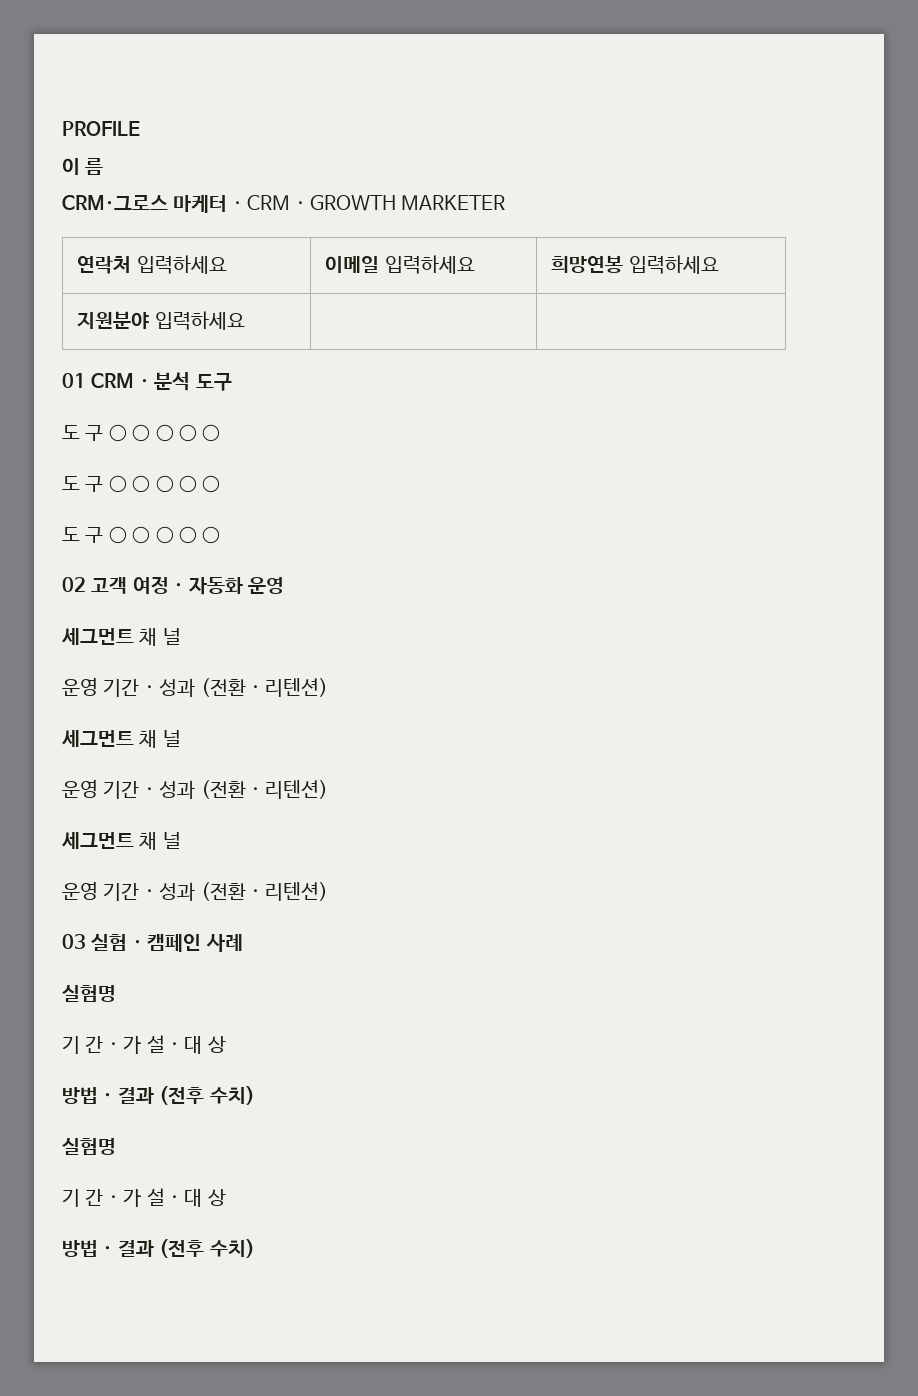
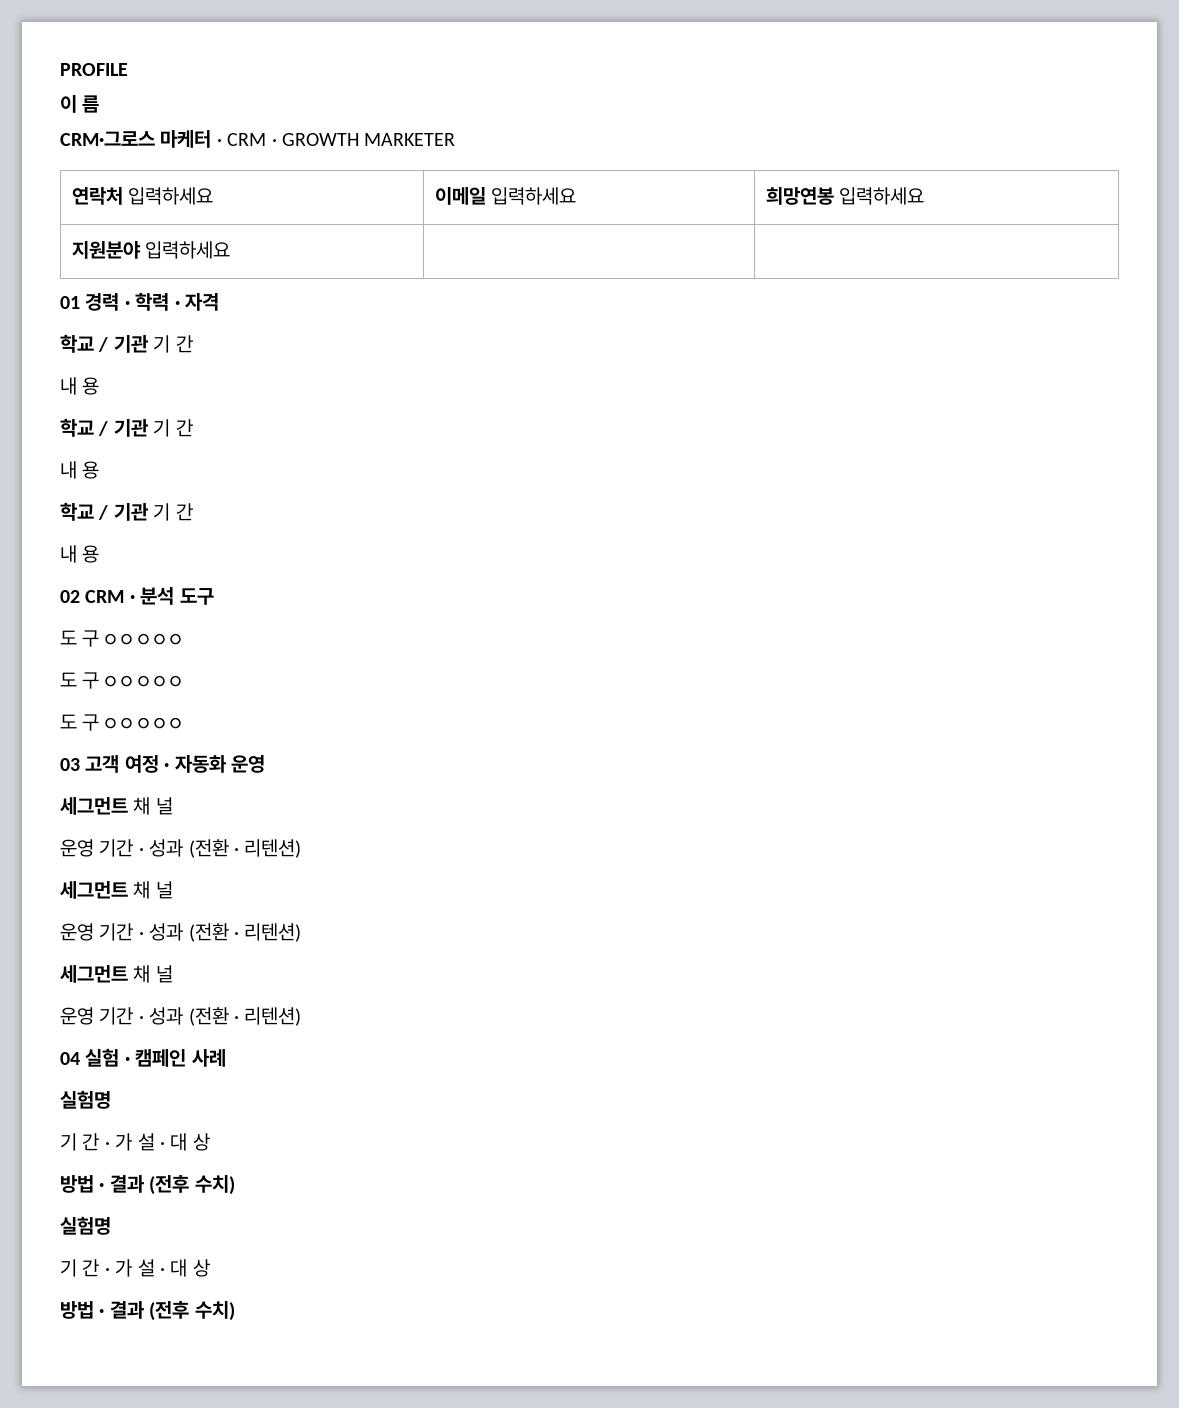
(86, 380) none -> [85,292,219,311] [60,334,193,353] [60,377,100,395] [60,418,193,437] [60,461,100,479] [60,502,193,521] [60,545,100,563] [60,590,80,603] 경력 · 학력 · 자격 // 학교 / 기관 기 간 // 내 용 // 학교 / 기관 기 간 // 내 용 // 학교 / 기관 기 간 // 내 용 // 02
[62,577,86,592] 02 -> [60,758,80,771] 03
[62,934,86,949] 03 -> [60,1052,80,1065] 04

